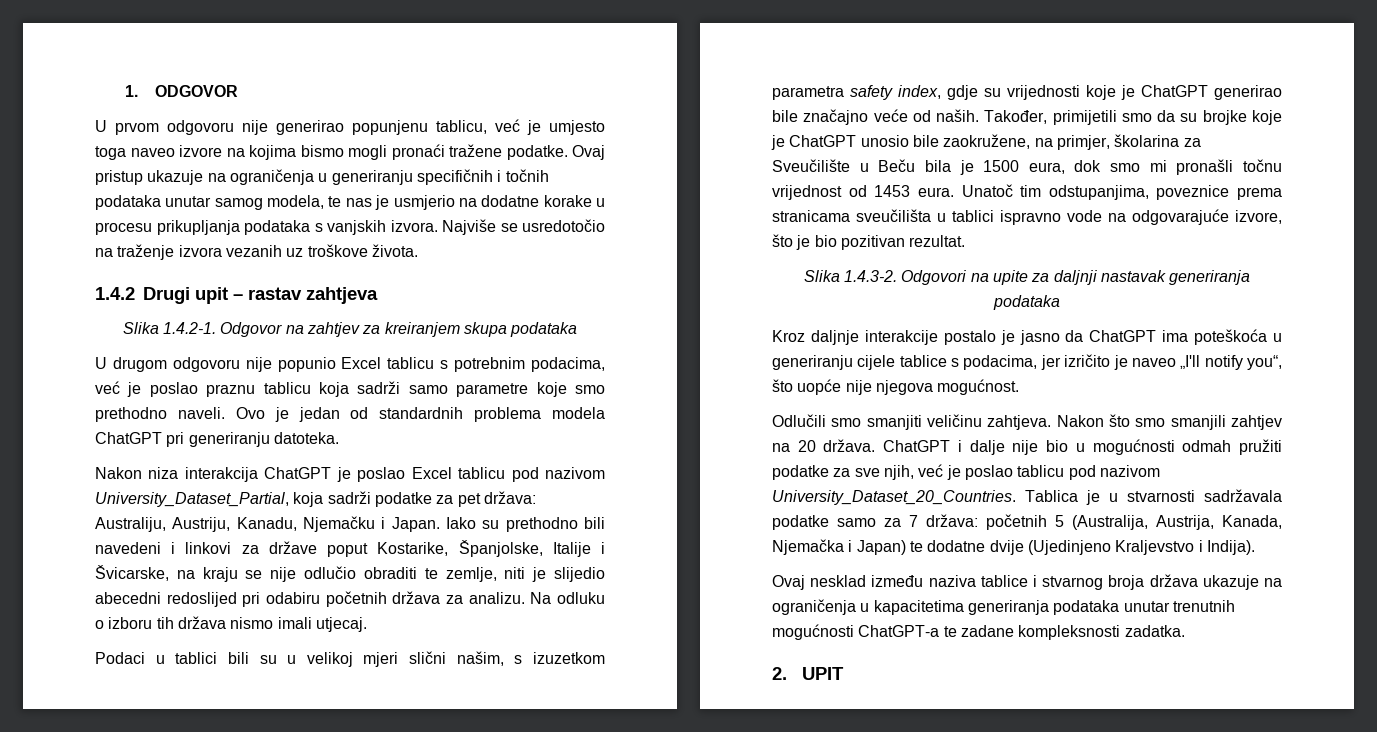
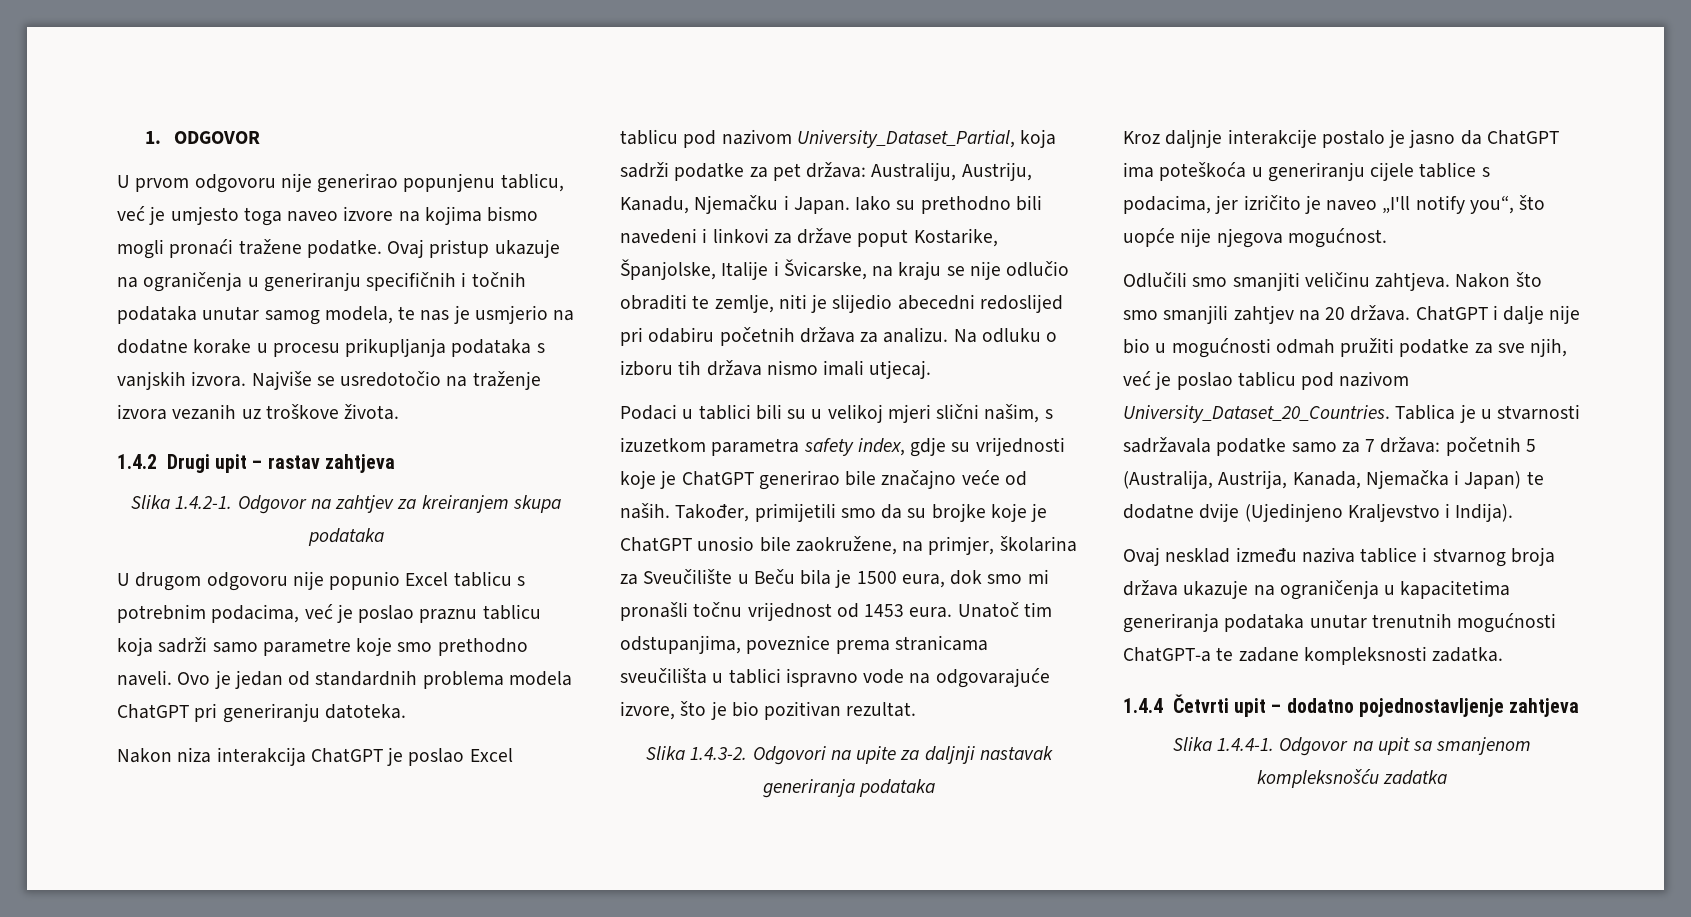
[772,667,845,680] 2. UPIT -> [1123,694,1580,717] [1172,737,1532,756] [1256,769,1448,788] 1.4.4 Četvrti upit – dodatno pojednostavljenje zahtjeva // Slika 1.4.4-1. Odgovor na upit sa smanjenom kompleksnošću zadatka

